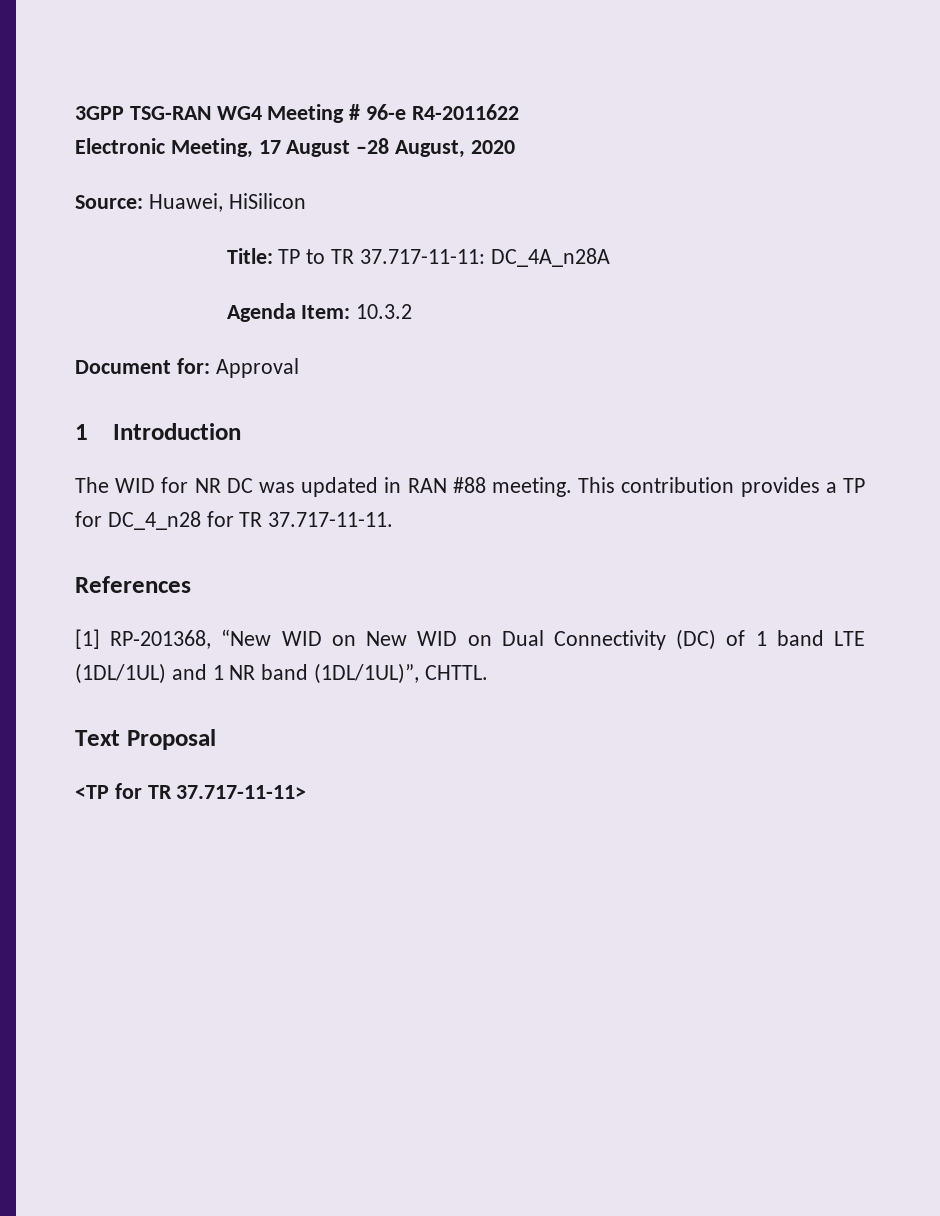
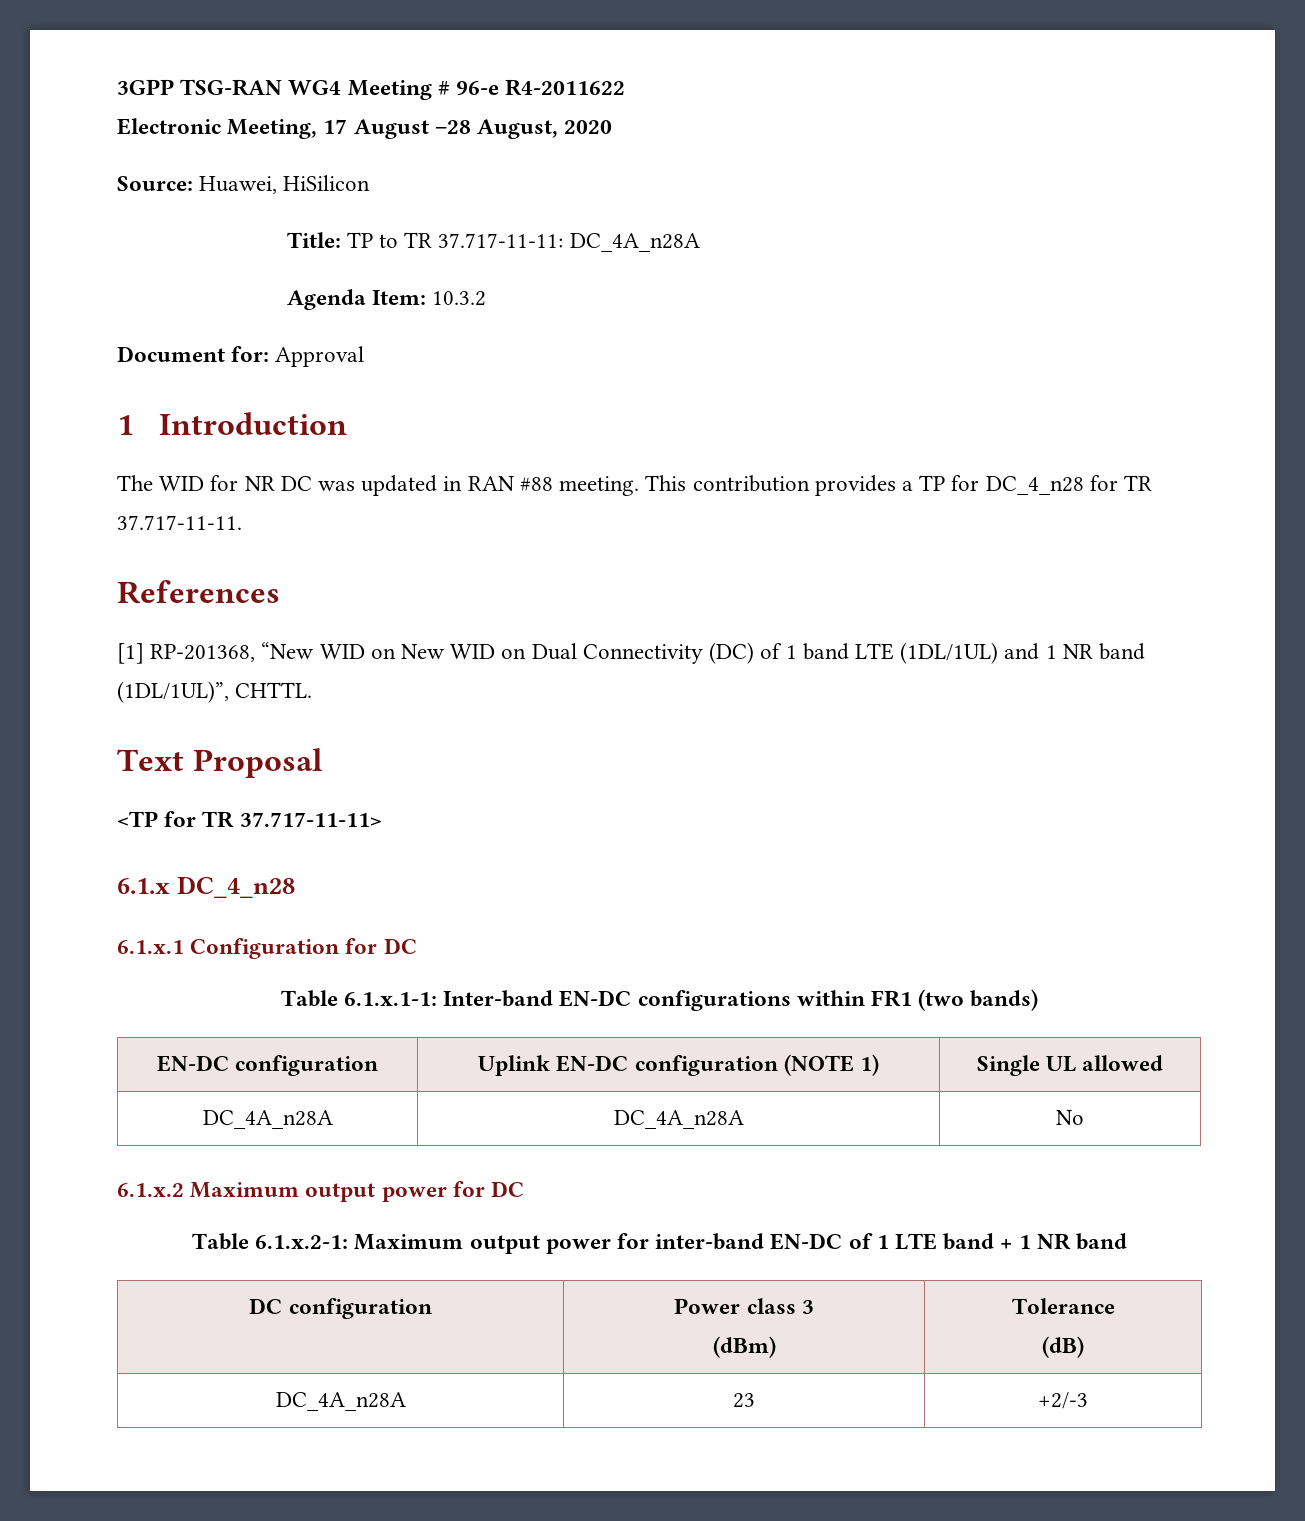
(307, 792) none -> [117,876,296,898] [117,938,417,959] [280,989,1039,1011] [156,1055,379,1076] [478,1054,879,1076] [976,1055,1164,1076] [202,1110,333,1129] [613,1110,744,1129] [1056,1110,1084,1125] [117,1181,525,1202] [191,1233,1128,1254] [249,1298,432,1319] [674,1298,814,1314] [712,1336,776,1358] [1011,1298,1115,1314] [1042,1336,1084,1358] [275,1392,406,1411] [733,1393,755,1408] [1038,1392,1088,1409] // 6.1.x DC_4_n28 // 6.1.x.1 Configuration for DC // Table 6.1.x.1-1: Inter-band EN-DC configurations within FR1 (two bands) // EN-DC configuration | Uplink EN-DC configuration (NOTE 1) | Single UL allowed // DC_4A_n28A | DC_4A_n28A | No // 6.1.x.2 Maximum output power for DC // Table 6.1.x.2-1: Maximum output power for inter-band EN-DC of 1 LTE band + 1 NR band // DC configuration | Power class 3 // (dBm) | Tolerance // (dB) // DC_4A_n28A | 23 | +2/-3

